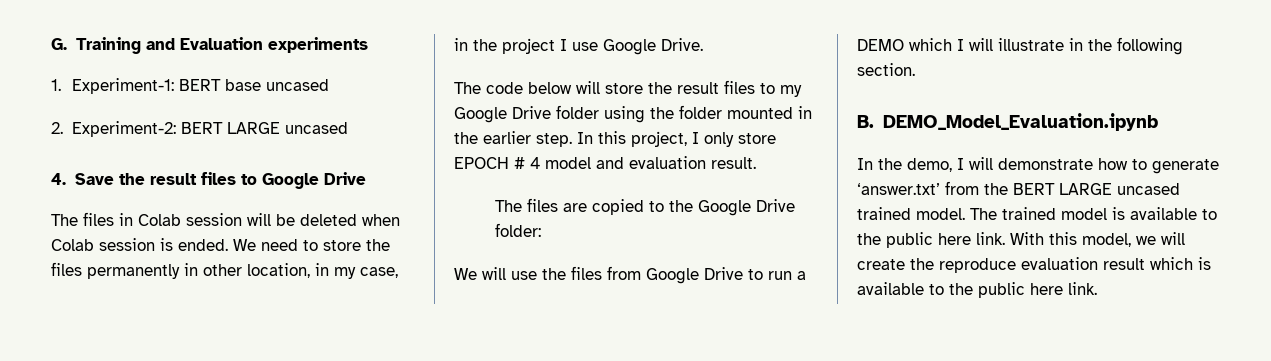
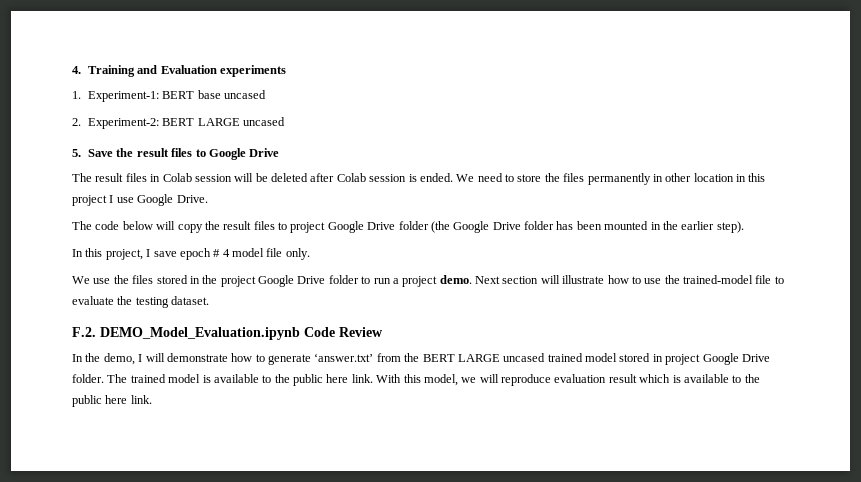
[51,38,67,50] G. -> [72,66,81,74] 4.
[51,173,66,185] 4. -> [72,149,81,157] 5.
(78, 220) none -> [95,173,124,182] result
[362,214,400,226] when -> [310,173,335,182] after
[247,263,398,279] [454,38,497,51] location, in my case, in the -> [693,173,766,182] location in this
[605,80,802,97] [454,105,722,123] store the result files to my Google Drive folder using the folder -> [177,221,602,233] copy the result files to project Google Drive folder (the Google Drive folder has been
[536,133,572,147] step. -> [716,221,744,233] step). //
[704,132,776,147] [454,156,756,169] [495,198,796,216] [495,223,542,237] [454,267,506,280] only store EPOCH # 4 model and evaluation result. // The files are copied to the Google Drive folder: // We will -> [153,248,310,260] [72,276,90,284] save epoch # 4 model file only. // We
[607,266,743,284] from Google Drive -> [156,275,359,287] stored in the project Google Drive folder
[857,37,1183,55] [857,63,915,76] [857,115,874,128] DEMO which I will illustrate in the following section. // B. -> [402,275,784,287] [72,296,210,308] [72,327,96,337] project demo. Next section will illustrate how to use the trained-model file to evaluate the testing dataset. // F.2.
(1158, 122) none -> [304,327,383,337] Code Review
[916,208,965,220] model. -> [585,353,770,365] [72,374,104,383] model stored in project Google Drive folder.
[857,258,934,270] create the -> (499, 378) none

